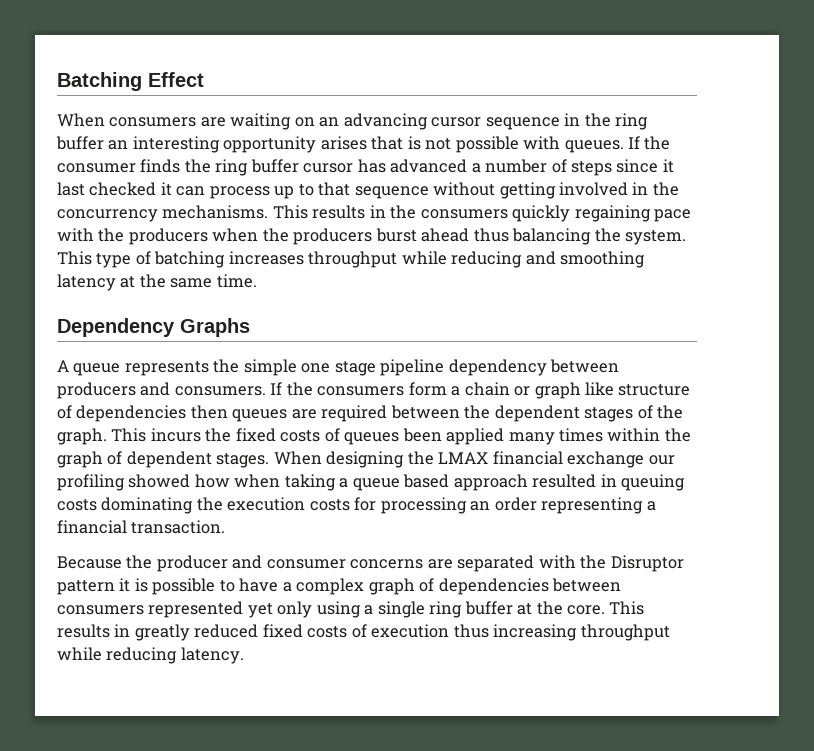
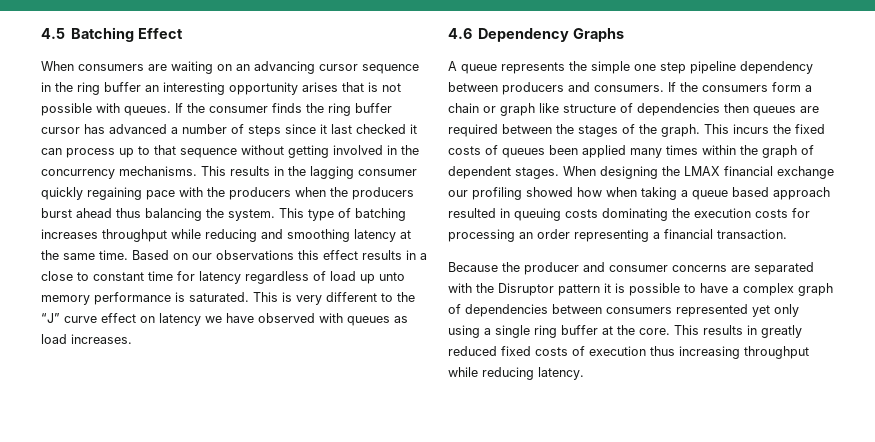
(57, 81) none -> [41,28,65,39] 4.5
[420,209,508,219] consumers -> [310,166,417,179] lagging consumer
(257, 281) // -> [132,250,427,260] [41,271,405,284] [41,292,415,305] [41,313,408,326] [41,334,132,344] [448,28,472,39] Based on our observations this effect results in a close to constant time for latency regardless of load up unto memory performance is saturated. This is very different to the “J” curve effect on latency we have observed with queues as load increases. // 4.6
[334,361,376,376] stage -> [660,62,686,74] step
[494,405,580,422] dependent -> (574, 129) none

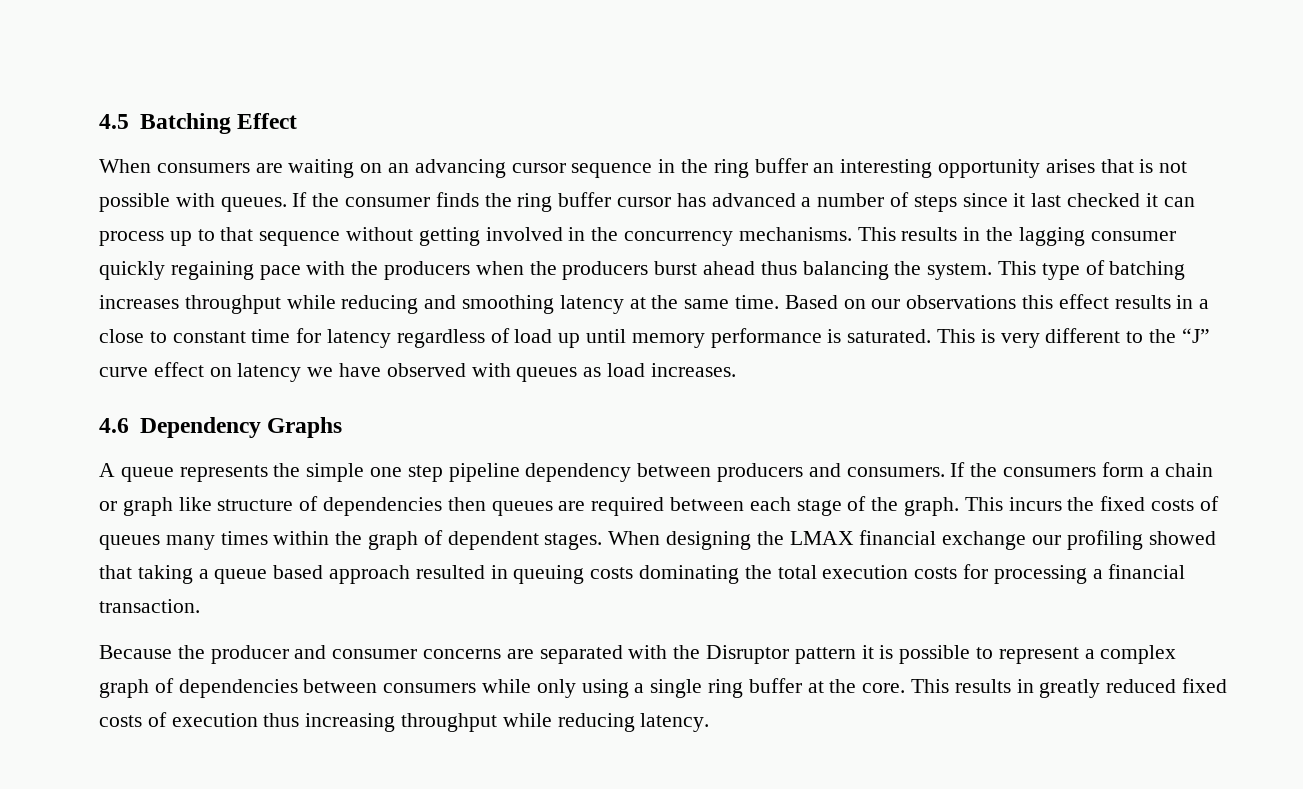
[379,272,405,281] unto -> [586,329,627,343] until
[556,124,618,137] the stages -> [749,497,842,516] each stage
[549,145,626,158] been applied -> (160, 542) none
[577,187,637,197] how when -> [99,565,132,579] that
(690, 213) none -> [777,565,817,579] total
[519,229,649,242] an order representing -> (1087, 574) none
[700,283,728,293] have -> [998,647,1079,664] represent
[676,304,770,317] represented yet -> [482,679,532,693] while

